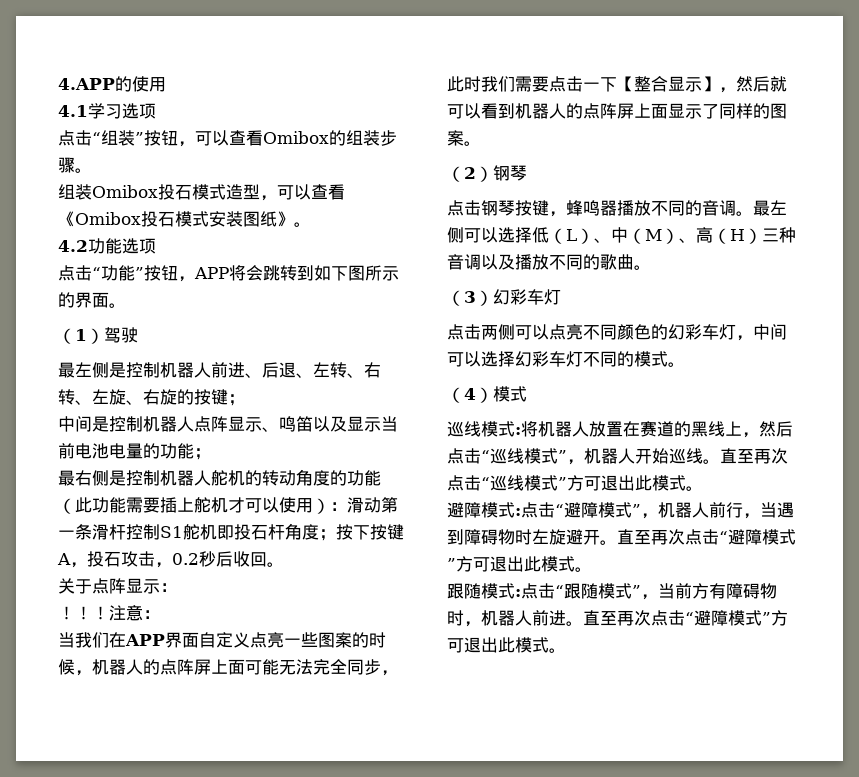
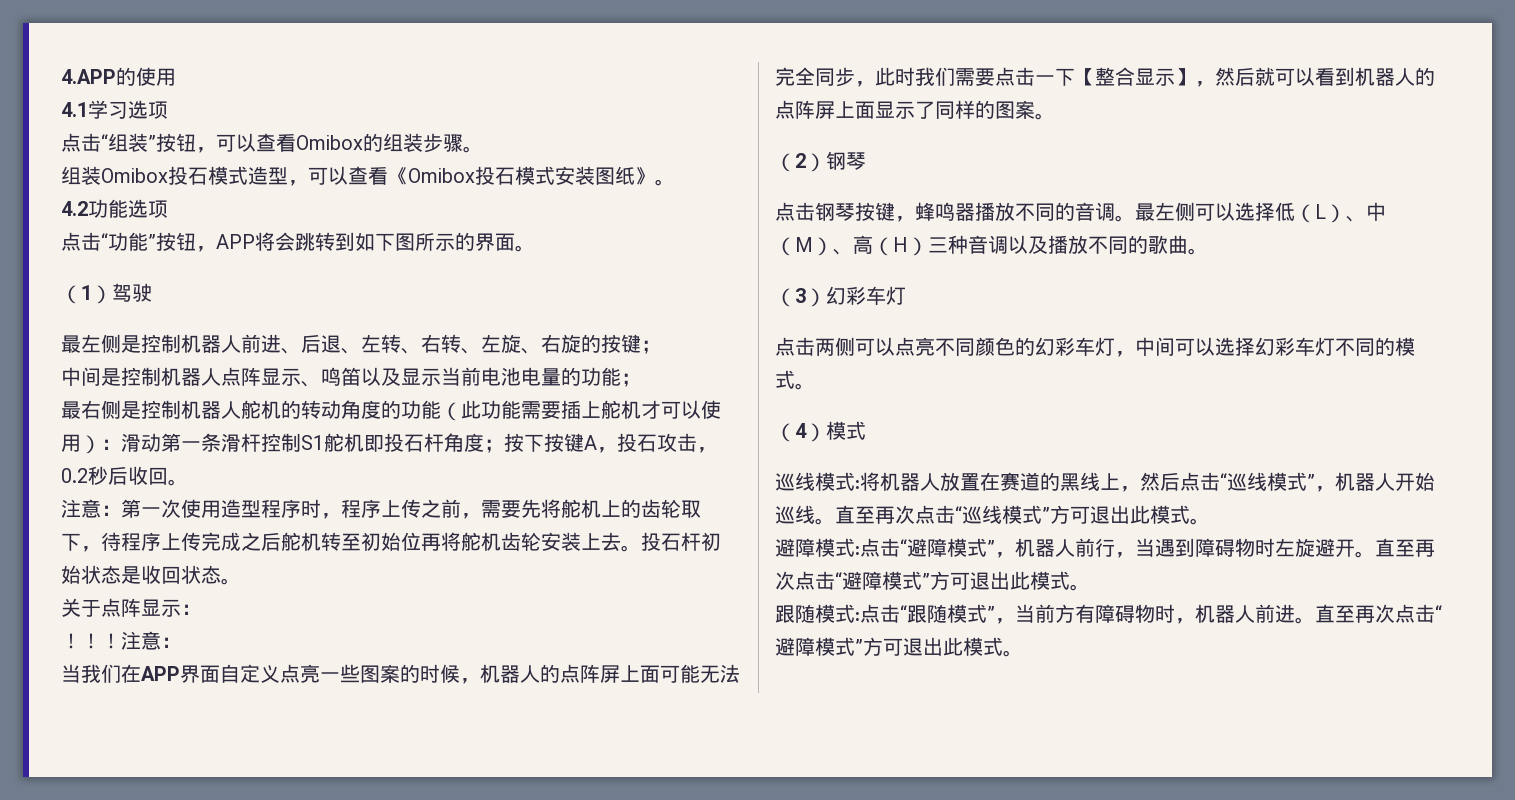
(284, 564) none -> [61,499,701,519] [61,532,721,552] [61,565,241,585] // 注意：第一次使用造型程序时，程序上传之前，需要先将舵机上的齿轮取下，待程序上传完成之后舵机转至初始位再将舵机齿轮安装上去。投石杆初始状态是收回状态。

